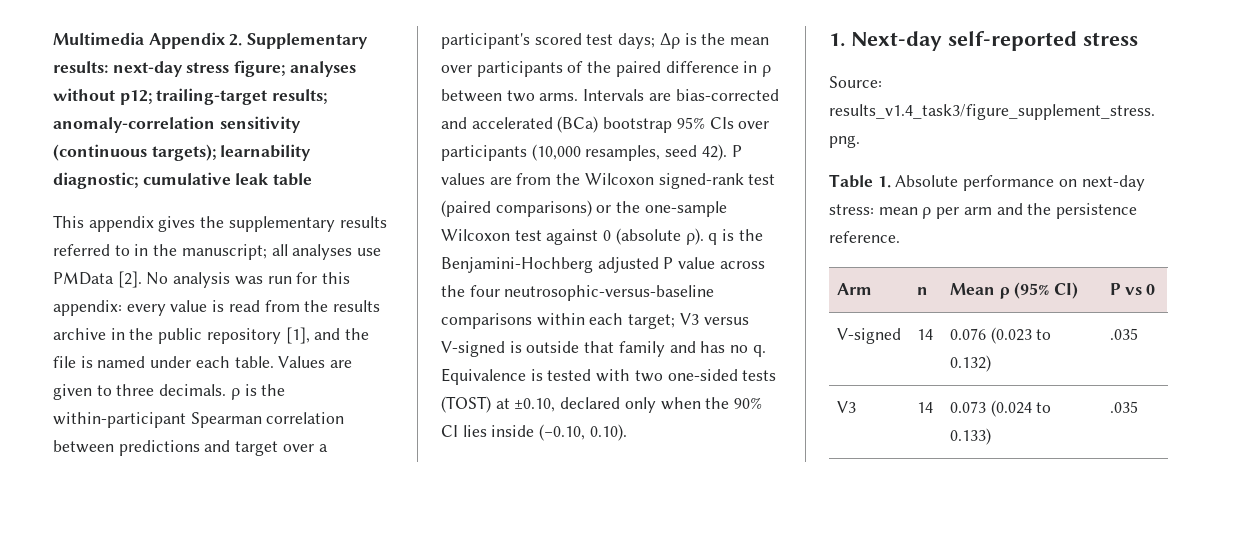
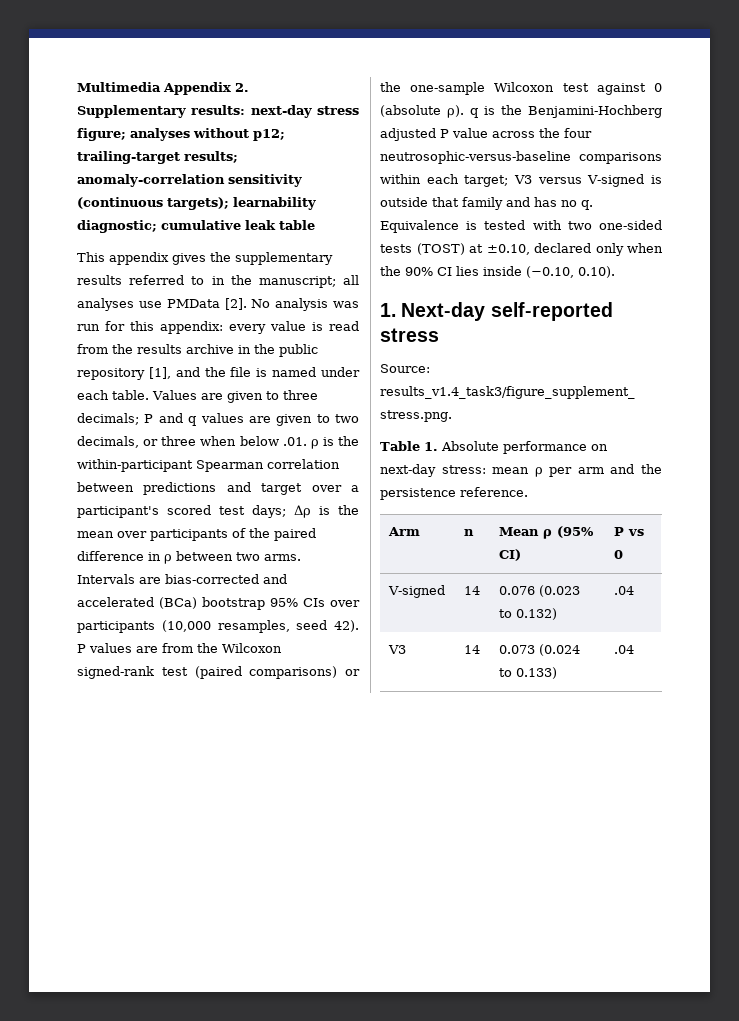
[159,384,227,396] decimals. -> [77,413,359,426] [77,436,307,448] decimals; P and q values are given to two decimals, or three when below .01.
[1109,328,1138,340] .035 -> [614,586,635,595] .04
[1109,401,1138,413] .035 -> [614,645,635,654] .04

